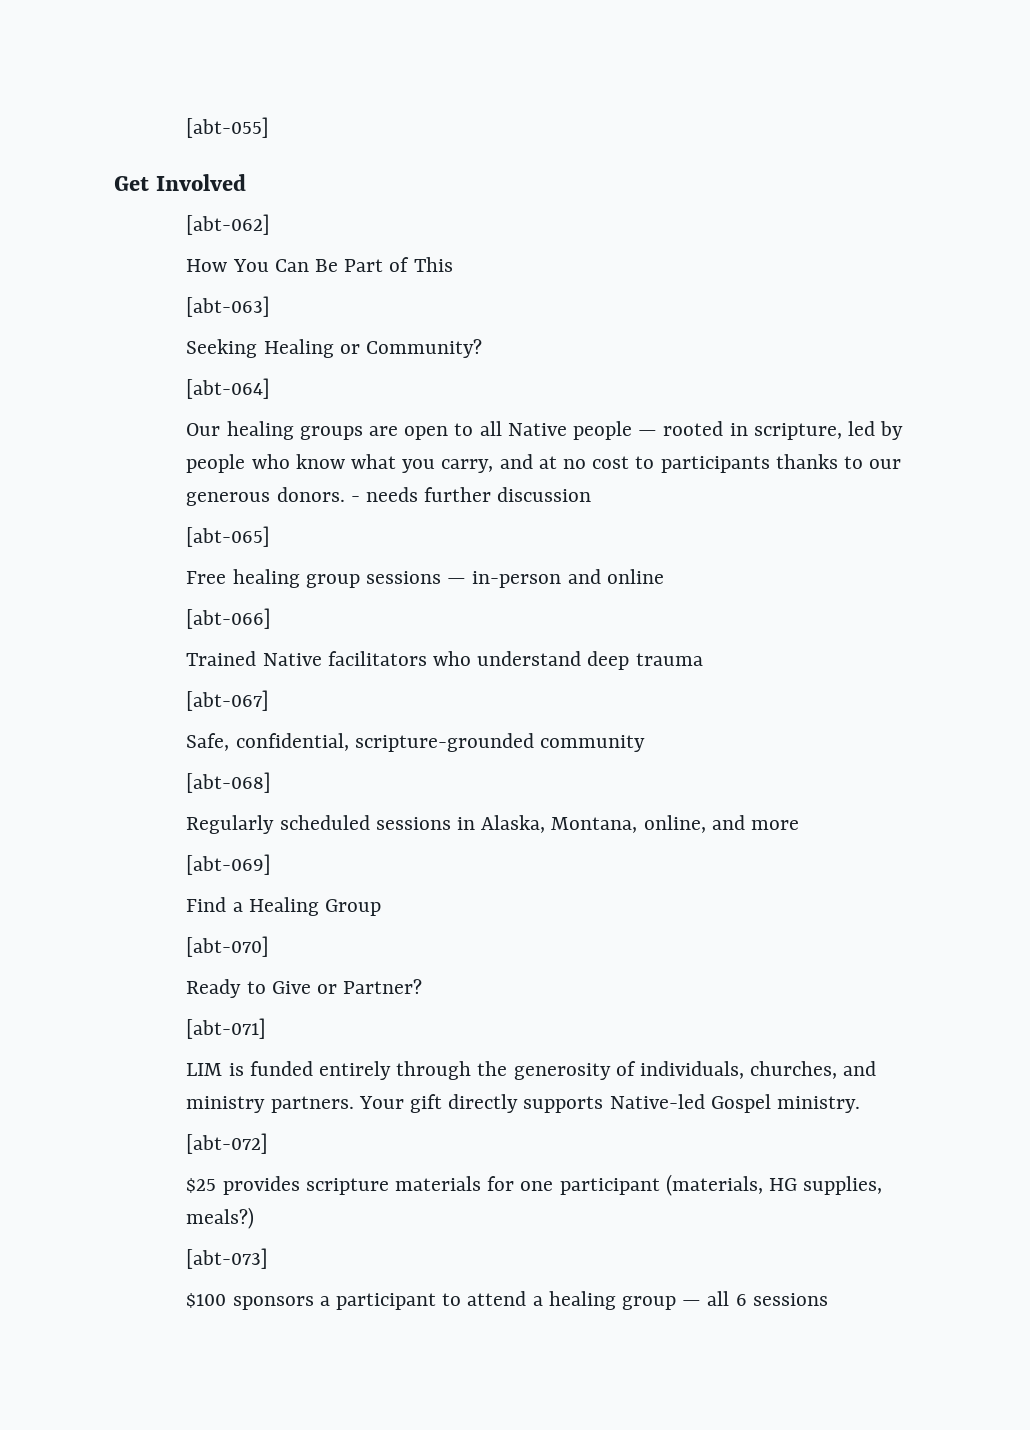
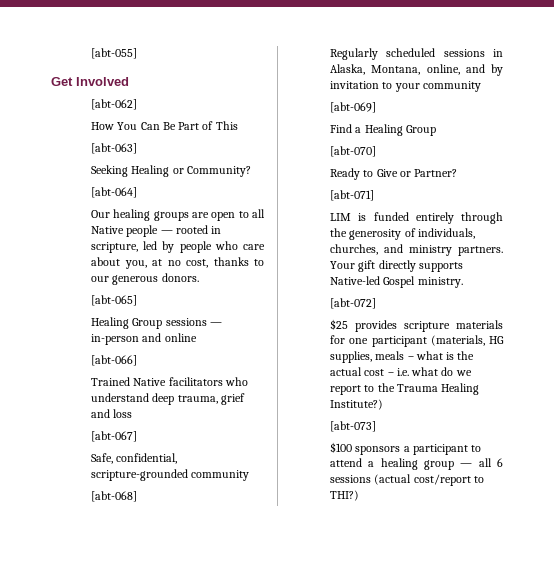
[295,454,770,473] know what you carry, and at no cost to participants -> [243,244,265,250] [91,257,209,269] care about you, at no cost,
[350,487,592,502] [186,526,271,547] [186,569,360,588] - needs further discussion // [abt-065] // Free healing group -> [91,295,138,306] [91,317,163,329] // [abt-065] // Healing Group
[635,653,703,666] trauma -> [177,393,245,405] [91,409,133,418] trauma, grief and loss
[751,820,800,830] more -> [490,64,503,76] [330,81,481,92] by invitation to your community
[186,1207,255,1229] meals?) -> [375,351,475,360] [330,367,472,376] [330,383,480,395] [330,399,384,410] meals – what is the actual cost – i.e. what do we report to the Trauma Healing Institute?)
(828, 1299) none -> [374,474,484,486] [330,490,360,501] (actual cost/report to THI?)

